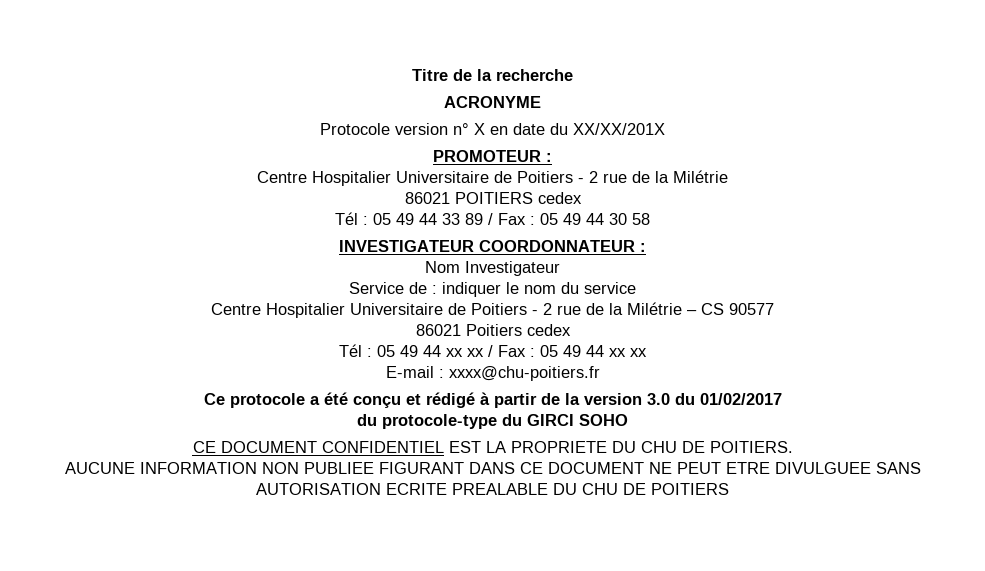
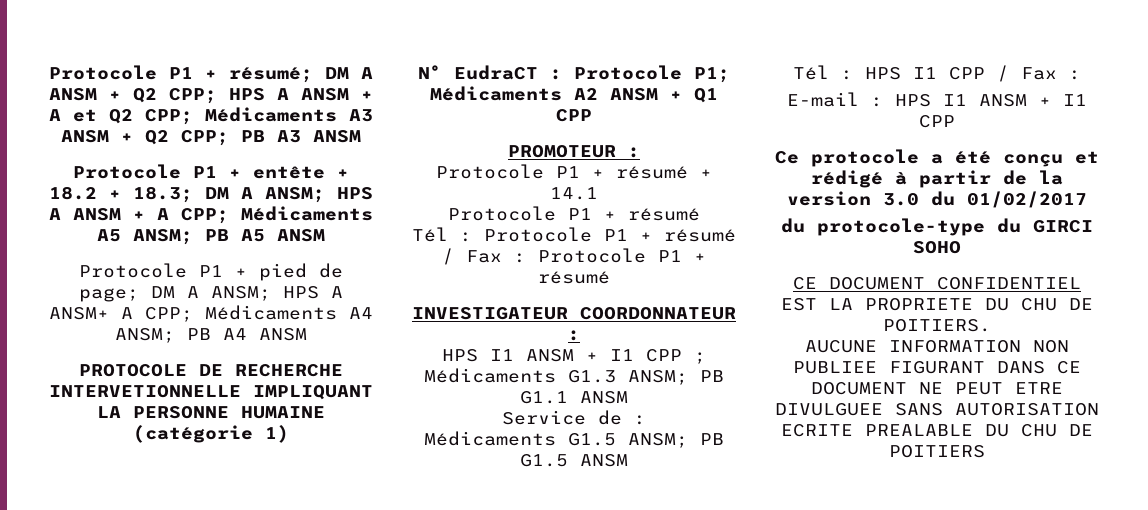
[412,69,573,81] [444,96,541,108] [320,123,665,135] [433,150,552,162] [257,170,728,186] [404,192,582,204] [335,212,650,225] [339,240,646,252] [425,261,560,276] [349,282,636,297] [211,302,774,318] [415,324,571,336] [339,344,647,357] [385,366,600,381] Titre de la recherche // ACRONYME // Protocole version n° X en date du XX/XX/201X // PROMOTEUR : // Centre Hospitalier Universitaire de Poitiers - 2 rue de la Milétrie // 86021 POITIERS cedex // Tél : 05 49 44 33 89 / Fax : 05 49 44 30 58 // INVESTIGATEUR COORDONNATEUR : // Nom Investigateur // Service de : indiquer le nom du service // Centre Hospitalier Universitaire de Poitiers - 2 rue de la Milétrie – CS 90577 // 86021 Poitiers cedex // Tél : 05 49 44 xx xx / Fax : 05 49 44 xx xx // E-mail : xxxx@chu-poitiers.fr -> [49,65,373,83] [49,88,373,104] [49,107,373,125] [61,130,361,146] [73,164,349,179] [49,186,373,203] [49,206,373,224] [97,229,325,245] [79,263,343,281] [79,286,343,302] [49,305,373,322] [115,328,307,343] [79,364,343,377] [49,385,373,400] [97,406,325,419] [133,425,289,443] [418,65,730,83] [430,86,718,103] [556,109,592,122] [508,145,640,158] [436,164,712,179] [550,187,598,200] [448,206,700,221] [412,227,736,242] [442,248,706,265] [538,271,610,284] [412,307,736,320] [568,330,580,341] [442,349,706,364] [424,368,724,385] [520,391,628,404] [502,410,646,425] [424,431,724,448] [520,454,628,467] [793,65,1081,82] [787,92,1087,107] [919,115,955,128] Protocole P1 + résumé; DM A ANSM + Q2 CPP; HPS A ANSM + A et Q2 CPP; Médicaments A3 ANSM + Q2 CPP; PB A3 ANSM // Protocole P1 + entête + 18.2 + 18.3; DM A ANSM; HPS A ANSM + A CPP; Médicaments A5 ANSM; PB A5 ANSM // Protocole P1 + pied de page; DM A ANSM; HPS A ANSM+ A CPP; Médicaments A4 ANSM; PB A4 ANSM // PROTOCOLE DE RECHERCHE INTERVETIONNELLE IMPLIQUANT LA PERSONNE HUMAINE (catégorie 1) // N° EudraCT : Protocole P1; Médicaments A2 ANSM + Q1 CPP // PROMOTEUR : // Protocole P1 + résumé + 14.1 // Protocole P1 + résumé // Tél : Protocole P1 + résumé / Fax : Protocole P1 + résumé // INVESTIGATEUR COORDONNATEUR : // HPS I1 ANSM + I1 CPP ; Médicaments G1.3 ANSM; PB G1.1 ANSM // Service de : // Médicaments G1.5 ANSM; PB G1.5 ANSM // Tél : HPS I1 CPP / Fax : // E-mail : HPS I1 ANSM + I1 CPP

